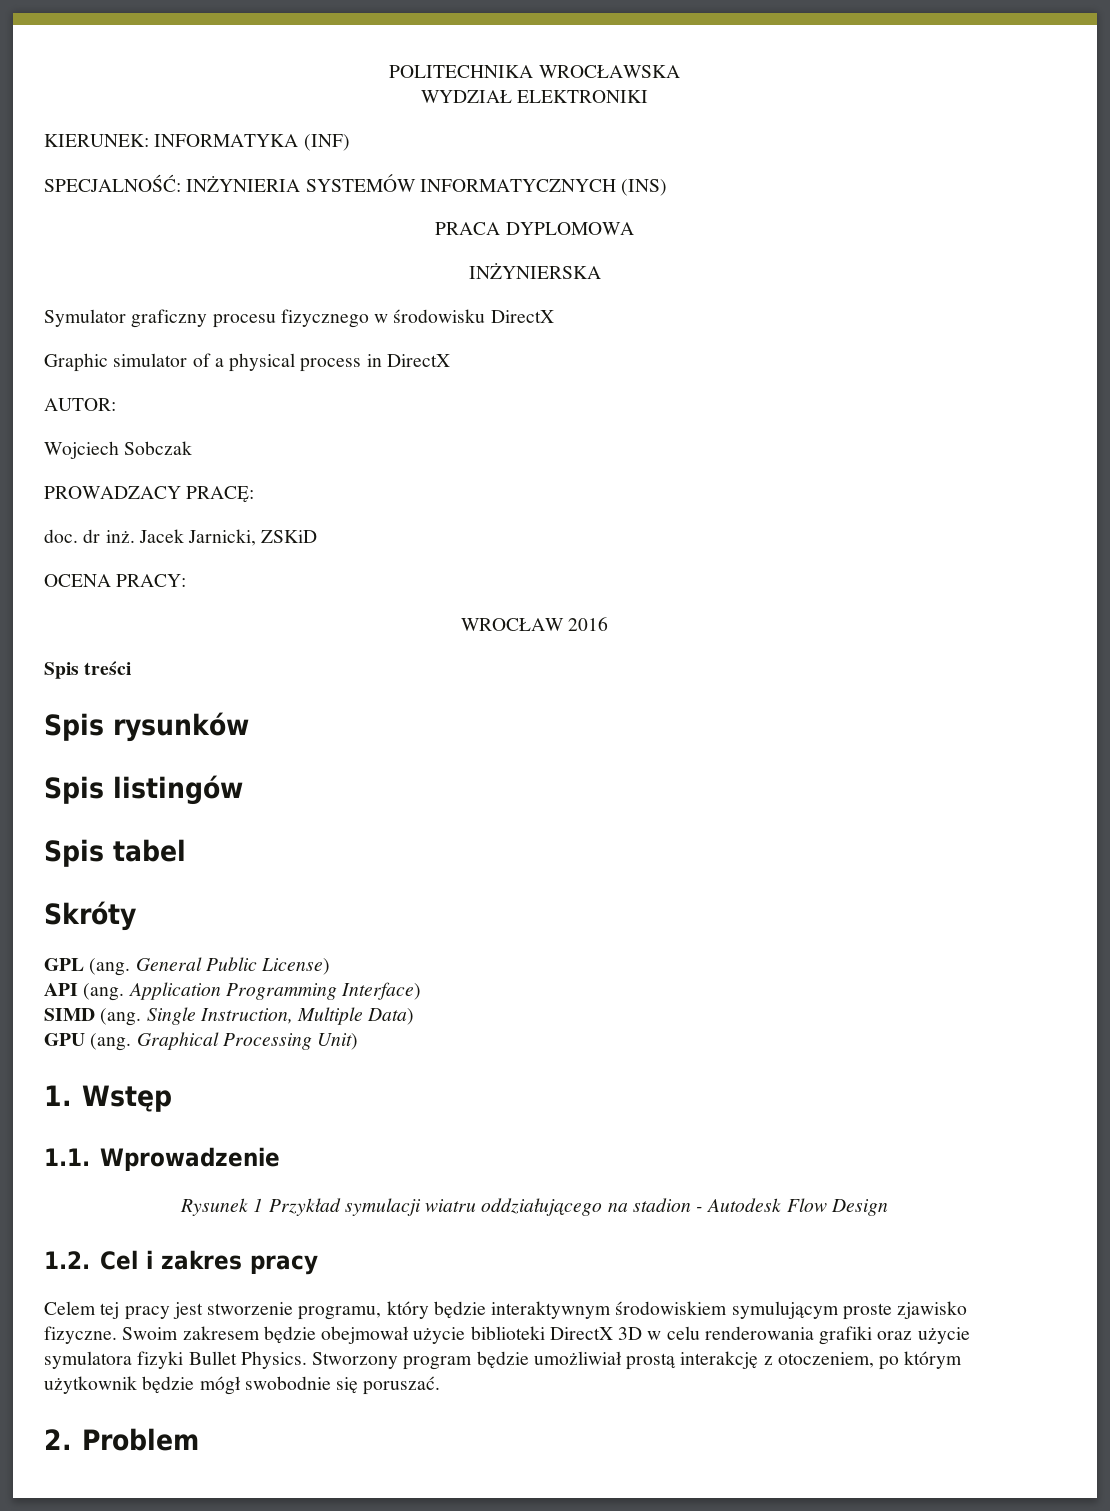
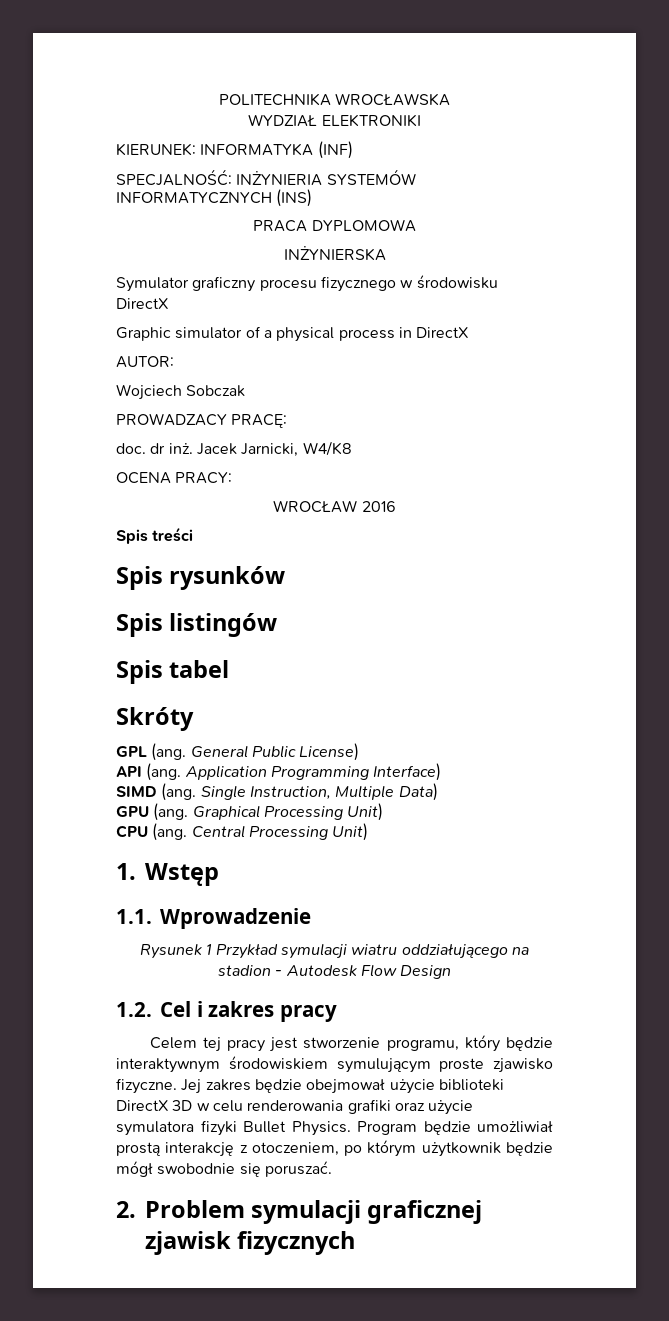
[261,530,318,543] ZSKiD -> [302,441,352,456] W4/K8
(359, 1041) none -> [116,823,369,841] // CPU (ang. Central Processing Unit)
[122,1326,260,1340] Swoim zakresem -> [181,1079,251,1094] Jej zakres
[312,1352,473,1370] Stworzony program -> [357,1121,417,1135] Program
(199, 1439) none -> [251,1200,483,1224] [144,1231,356,1255] symulacji graficznej zjawisk fizycznych

